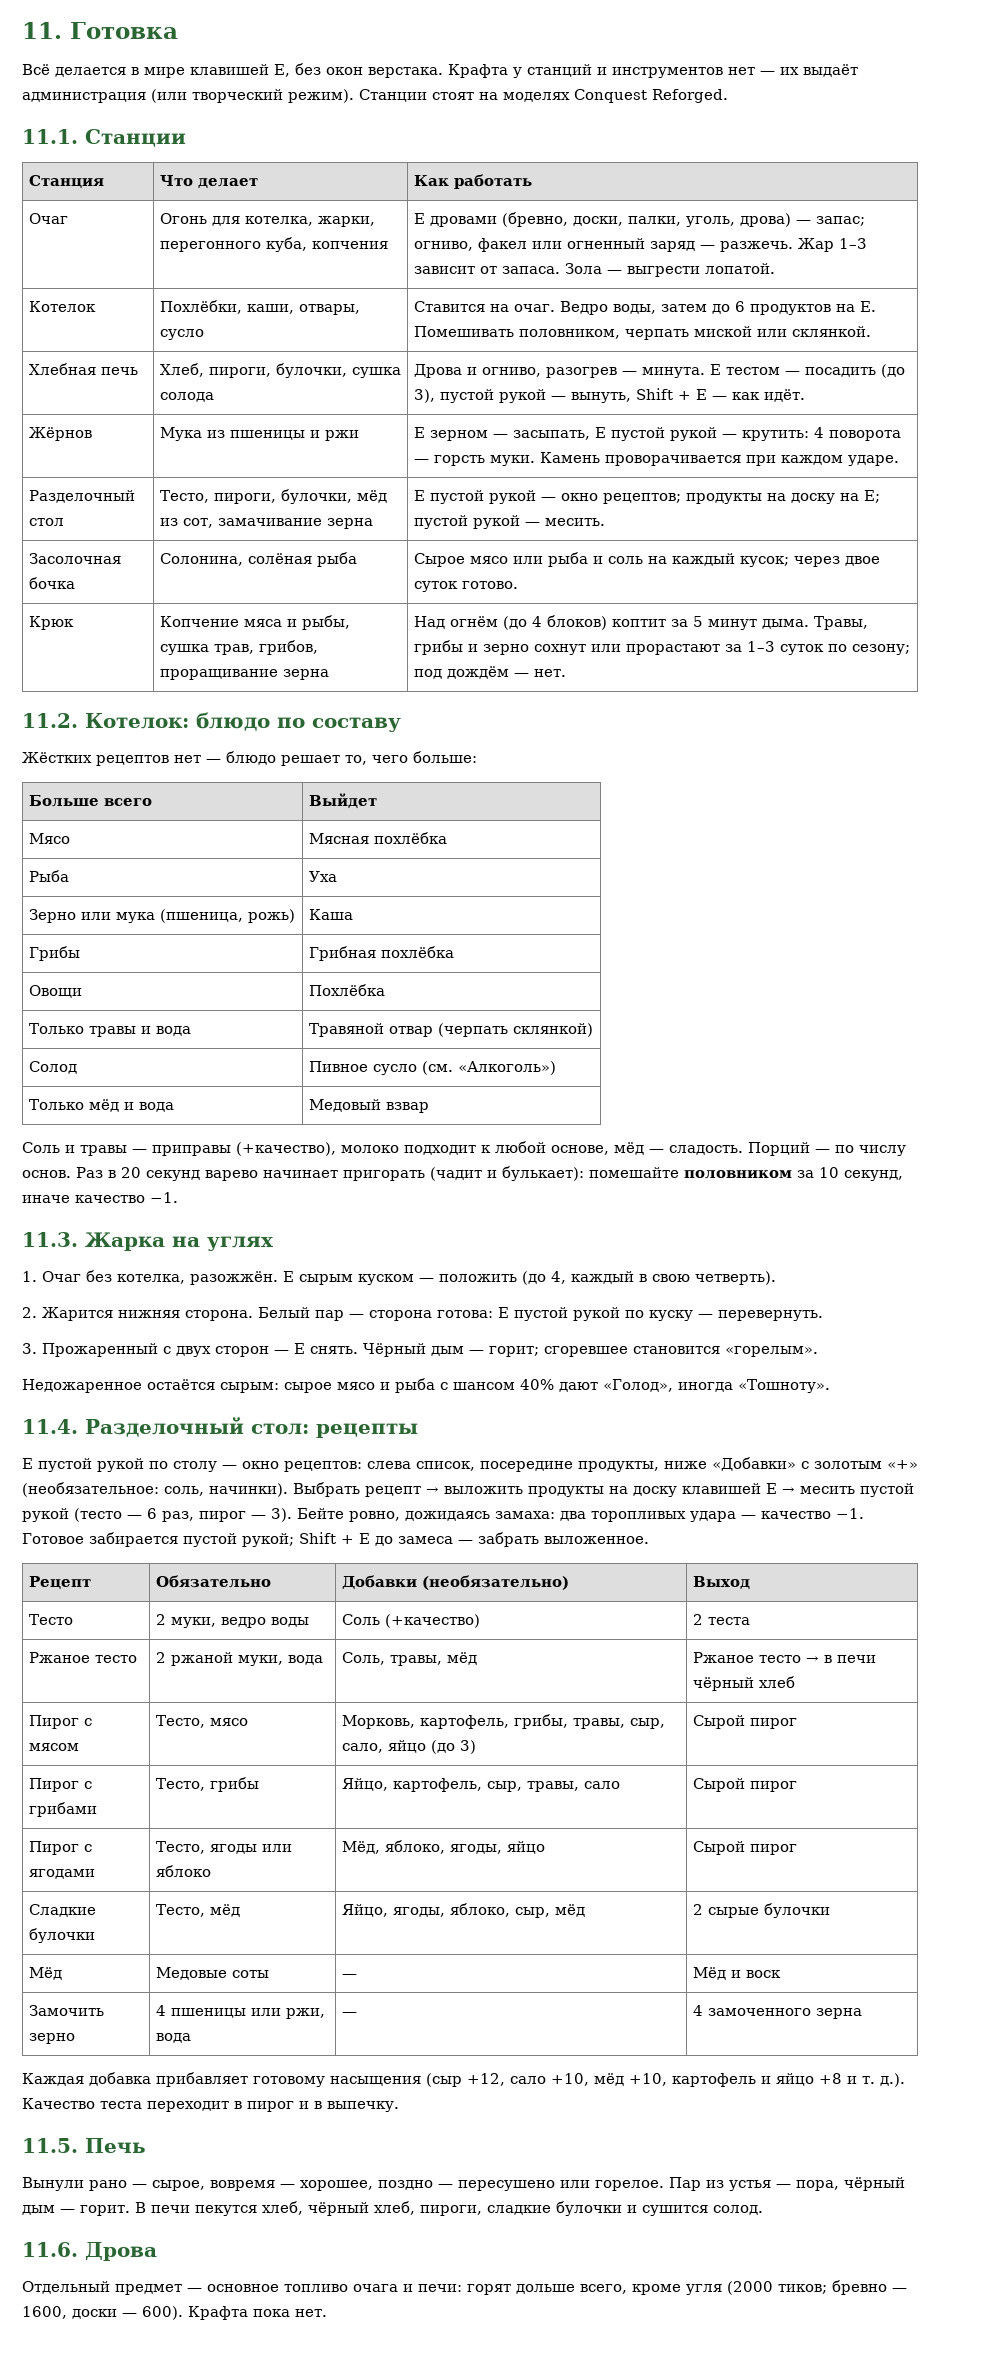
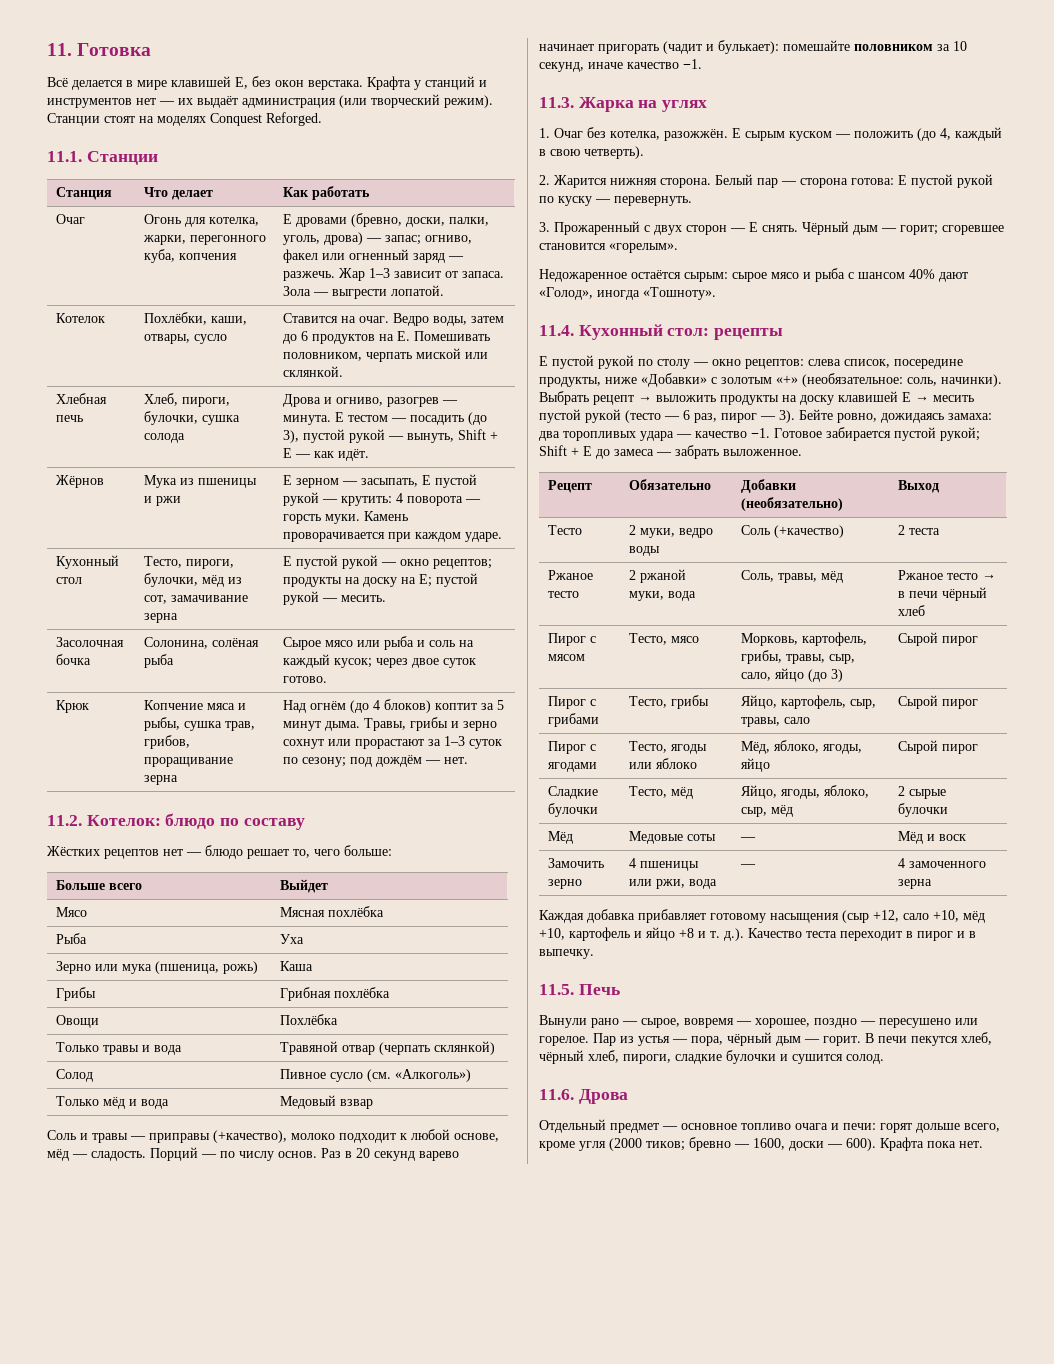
[28,490,135,503] Разделочный -> [55,555,119,569] Кухонный
[85,1417,244,1437] Разделочный -> [578,324,663,340] Кухонный

